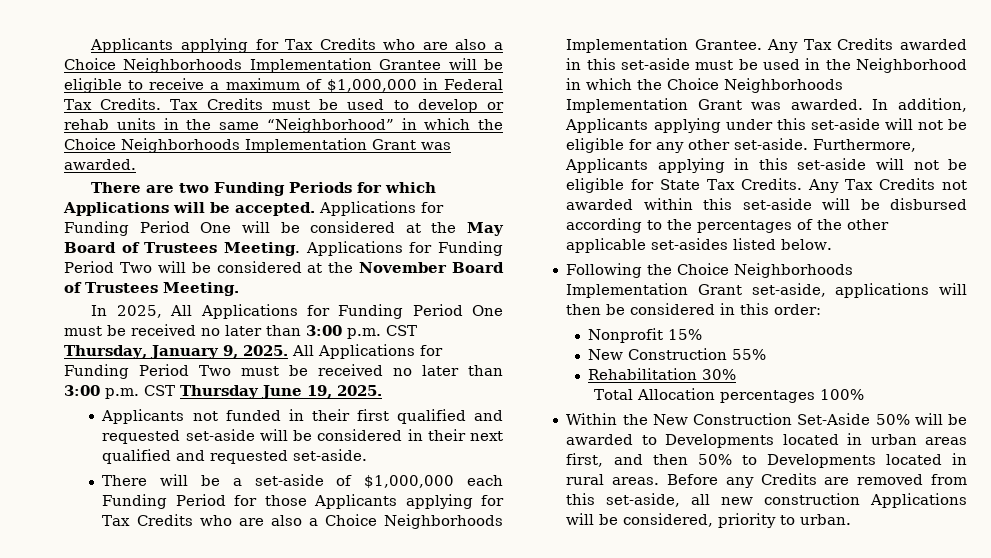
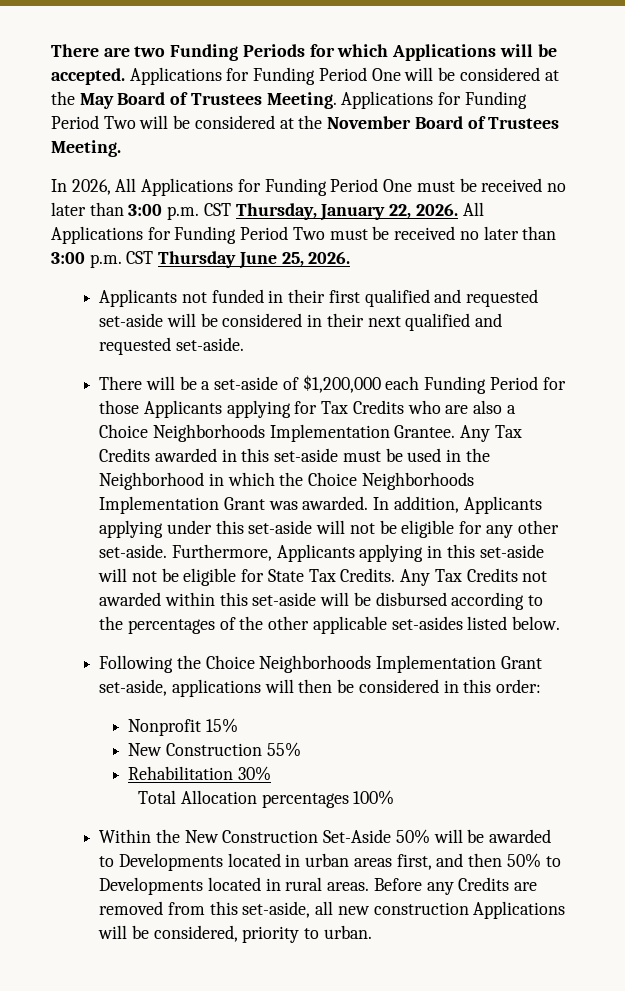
[90,38,503,53] [64,58,503,73] [64,78,503,93] [64,98,505,113] [64,118,503,133] [64,138,451,153] [64,159,136,170] Applicants applying for Tax Credits who are also a Choice Neighborhoods Implementation Grantee will be eligible to receive a maximum of $1,000,000 in Federal Tax Credits. Tax Credits must be used to develop or rehab units in the same “Neighborhood” in which the Choice Neighborhoods Implementation Grant was awarded. // -> (51, 50) none
[116,305,162,318] 2025, -> [71,179,111,195] 2026,
[222,345,288,359] 9, 2025. -> [389,203,458,219] 22, 2026.
[307,385,382,399] 19, 2025. -> [281,251,351,267] 25, 2026.
[364,475,455,488] $1,000,000 -> [302,375,381,393] $1,200,000

